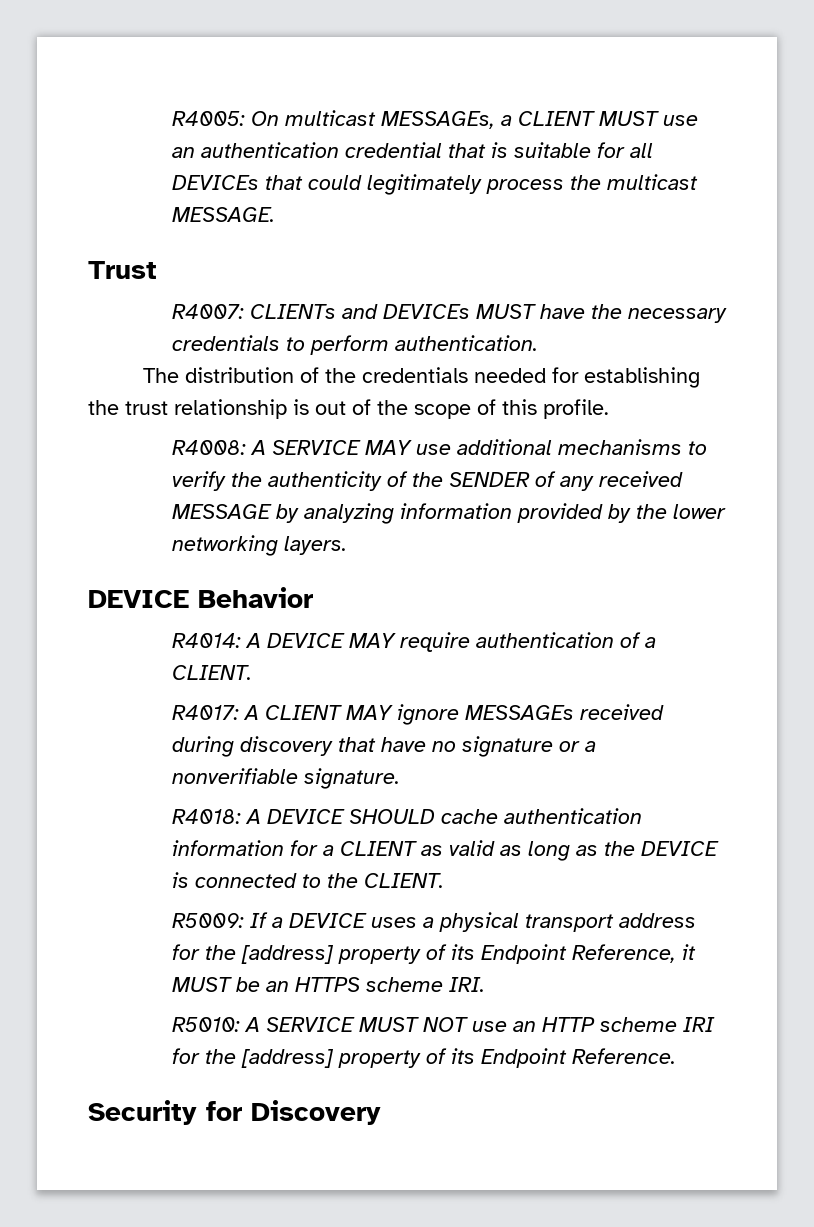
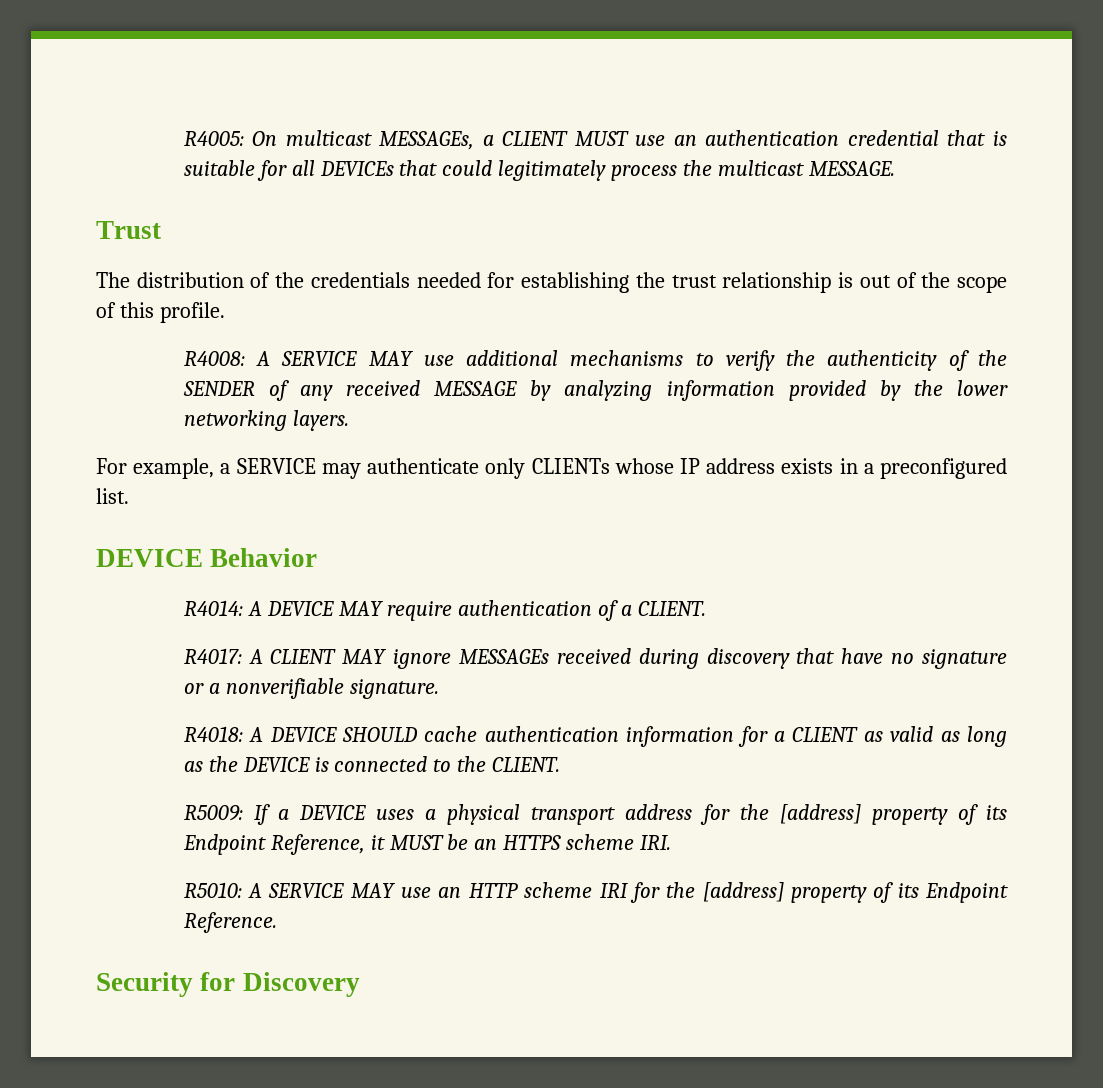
[171,304,727,323] [171,335,538,355] // R4007: CLIENTs and DEVICEs MUST have the necessary credentials to perform authentication. -> (161, 230) none
(347, 545) none -> [96,458,1007,479] [96,488,129,504] // For example, a SERVICE may authenticate only CLIENTs whose IP address exists in a preconfigured list.
[358,1017,468,1032] MUST NOT -> [350,883,396,898] MAY

